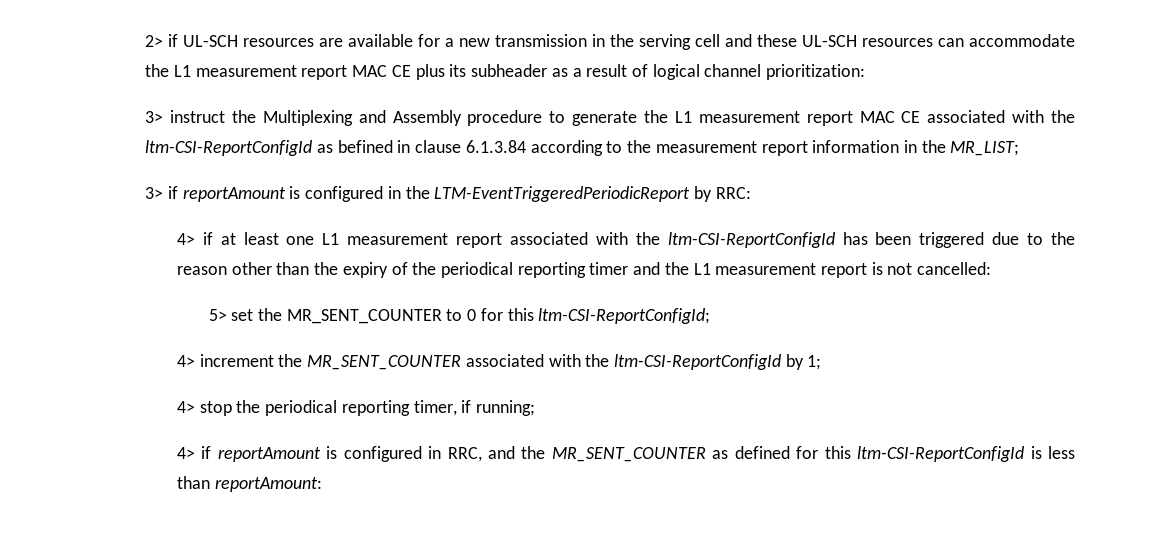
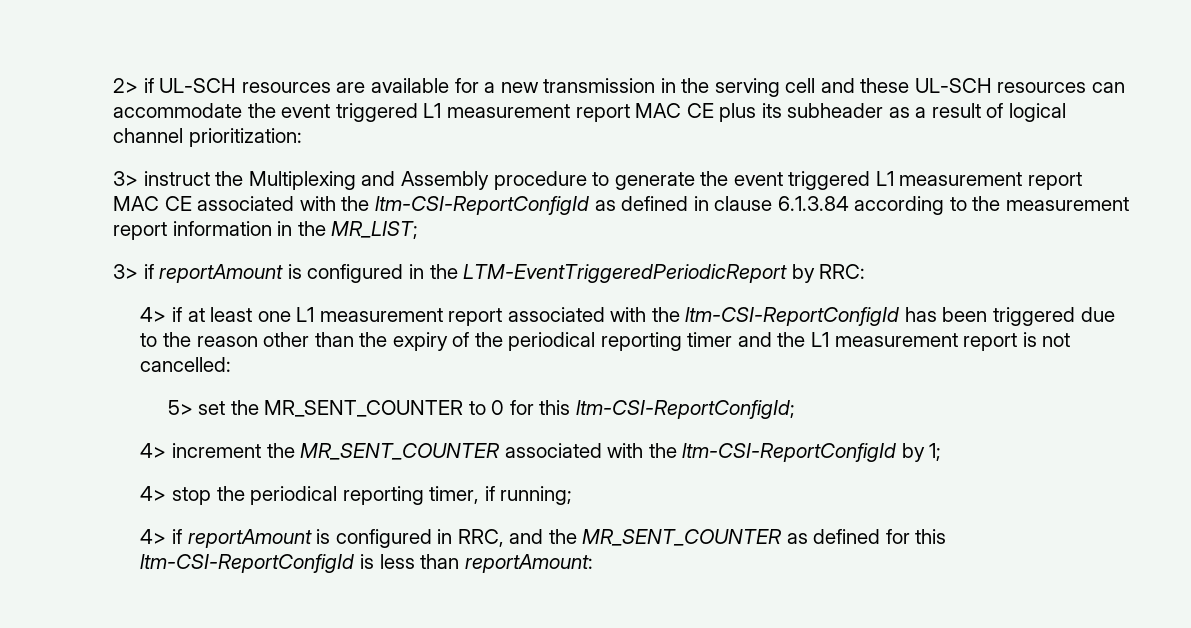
(170, 70) none -> [281,103,418,122] event triggered
(669, 116) none -> [733,171,871,190] event triggered
[337,140,393,153] befined -> [621,196,689,211] defined

